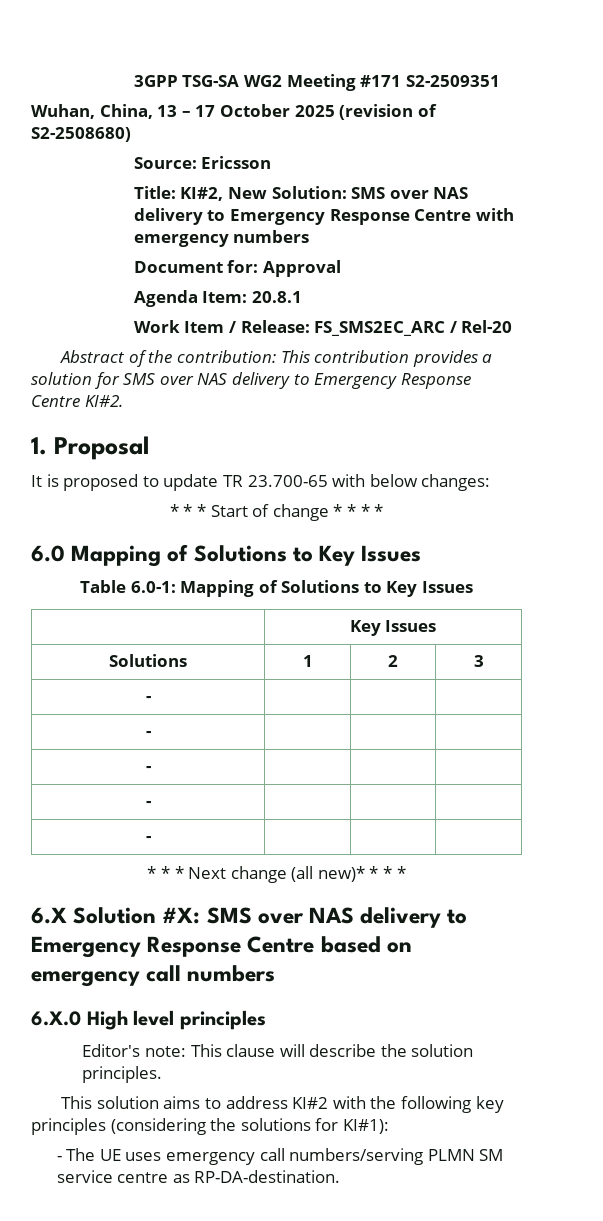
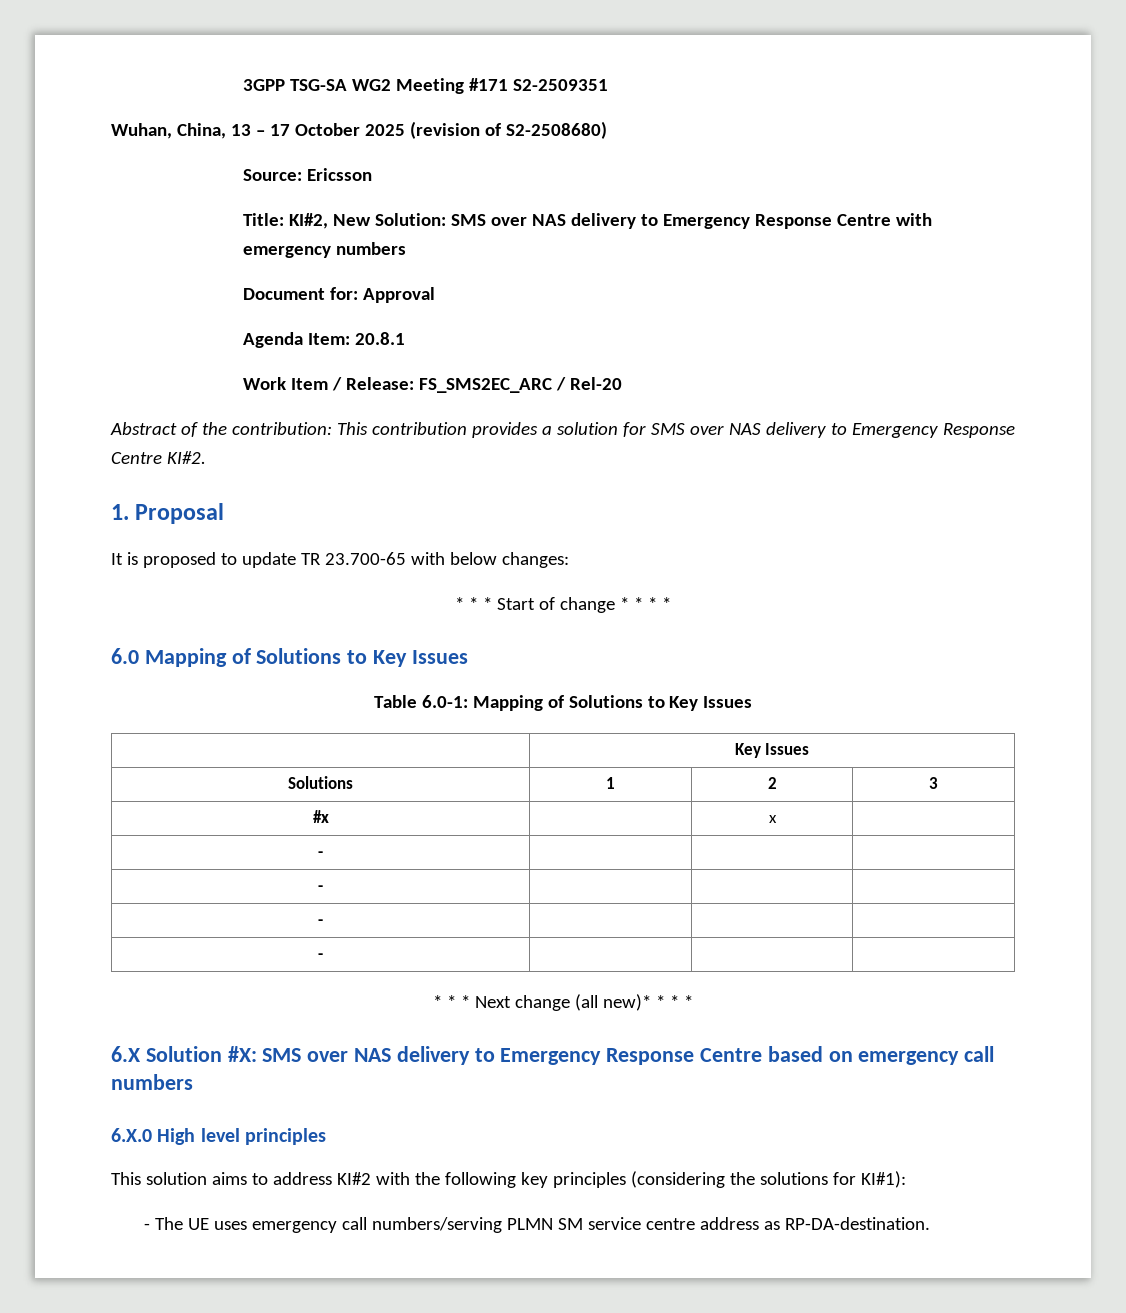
[145,696,151,702] - | | -> [312,810,329,823] [768,815,777,823] #x | | x
[82,1044,474,1057] [82,1066,163,1083] // Editor's note: This clause will describe the solution principles. -> (327, 1136) none
(169, 1177) none -> [699,1217,759,1230] address

